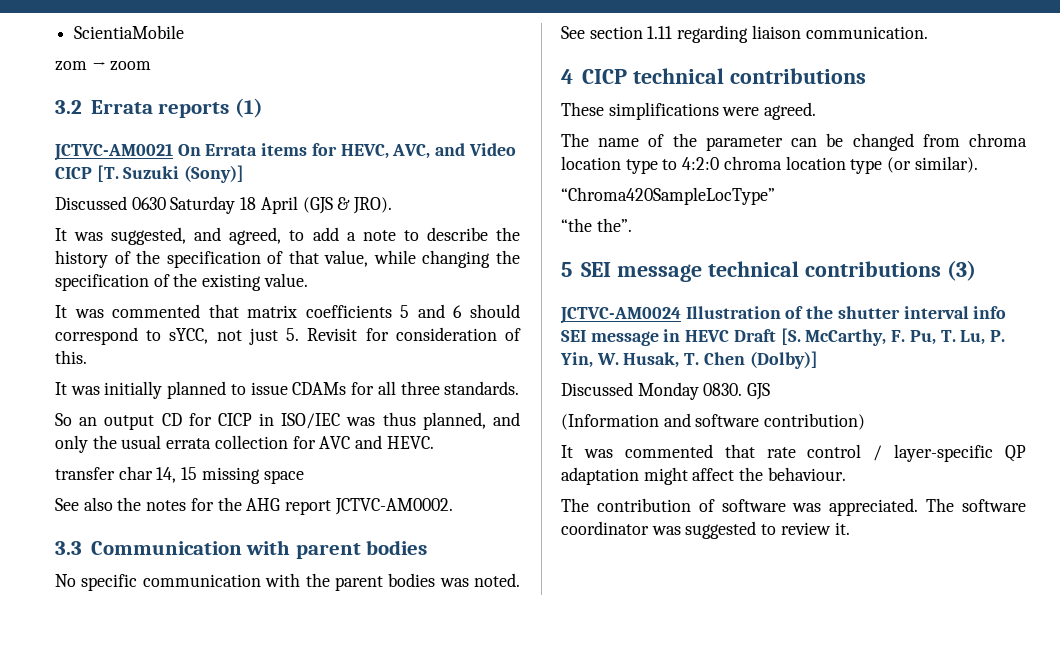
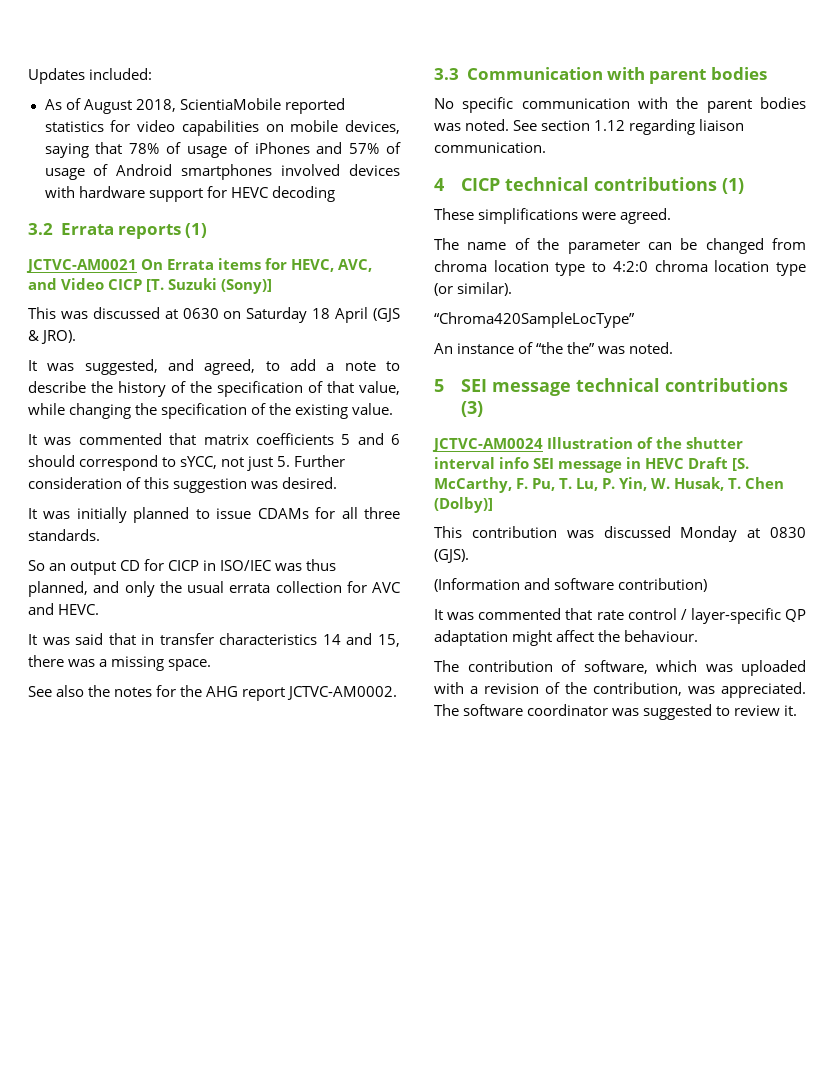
[74,25,185,39] [55,61,152,71] ScientiaMobile // zom → zoom -> [28,68,153,84] [44,98,345,114] [44,120,400,136] [44,142,401,158] [44,164,400,180] [44,186,335,202] Updates included: // As of August 2018, ScientiaMobile reported statistics for video capabilities on mobile devices, saying that 78% of usage of iPhones and 57% of usage of Android smartphones involved devices with hardware support for HEVC decoding
[55,196,166,210] Discussed 0630 -> [28,307,242,319] This was discussed at 0630 on
[307,327,521,341] [55,350,87,364] Revisit for consideration of this. -> [294,455,346,467] [28,477,338,493] Further consideration of this suggestion was desired.
[55,466,304,484] transfer char 14, 15 missing space -> [28,633,400,647] [28,655,212,671] It was said that in transfer characteristics 14 and 15, there was a missing space.
[647,26,673,39] 1.11 -> [594,120,626,131] 1.12
(866, 76) none -> [722,178,745,194] (1)
[561,218,632,232] “the the”. -> [434,342,674,354] An instance of “the the” was noted.
[561,382,771,400] Discussed Monday 0830. GJS -> [434,526,806,542] [434,549,469,563] This contribution was discussed Monday at 0830 (GJS).
[721,499,786,512] software -> [583,660,806,676] [434,682,682,696] software, which was uploaded with a revision of the contribution,

